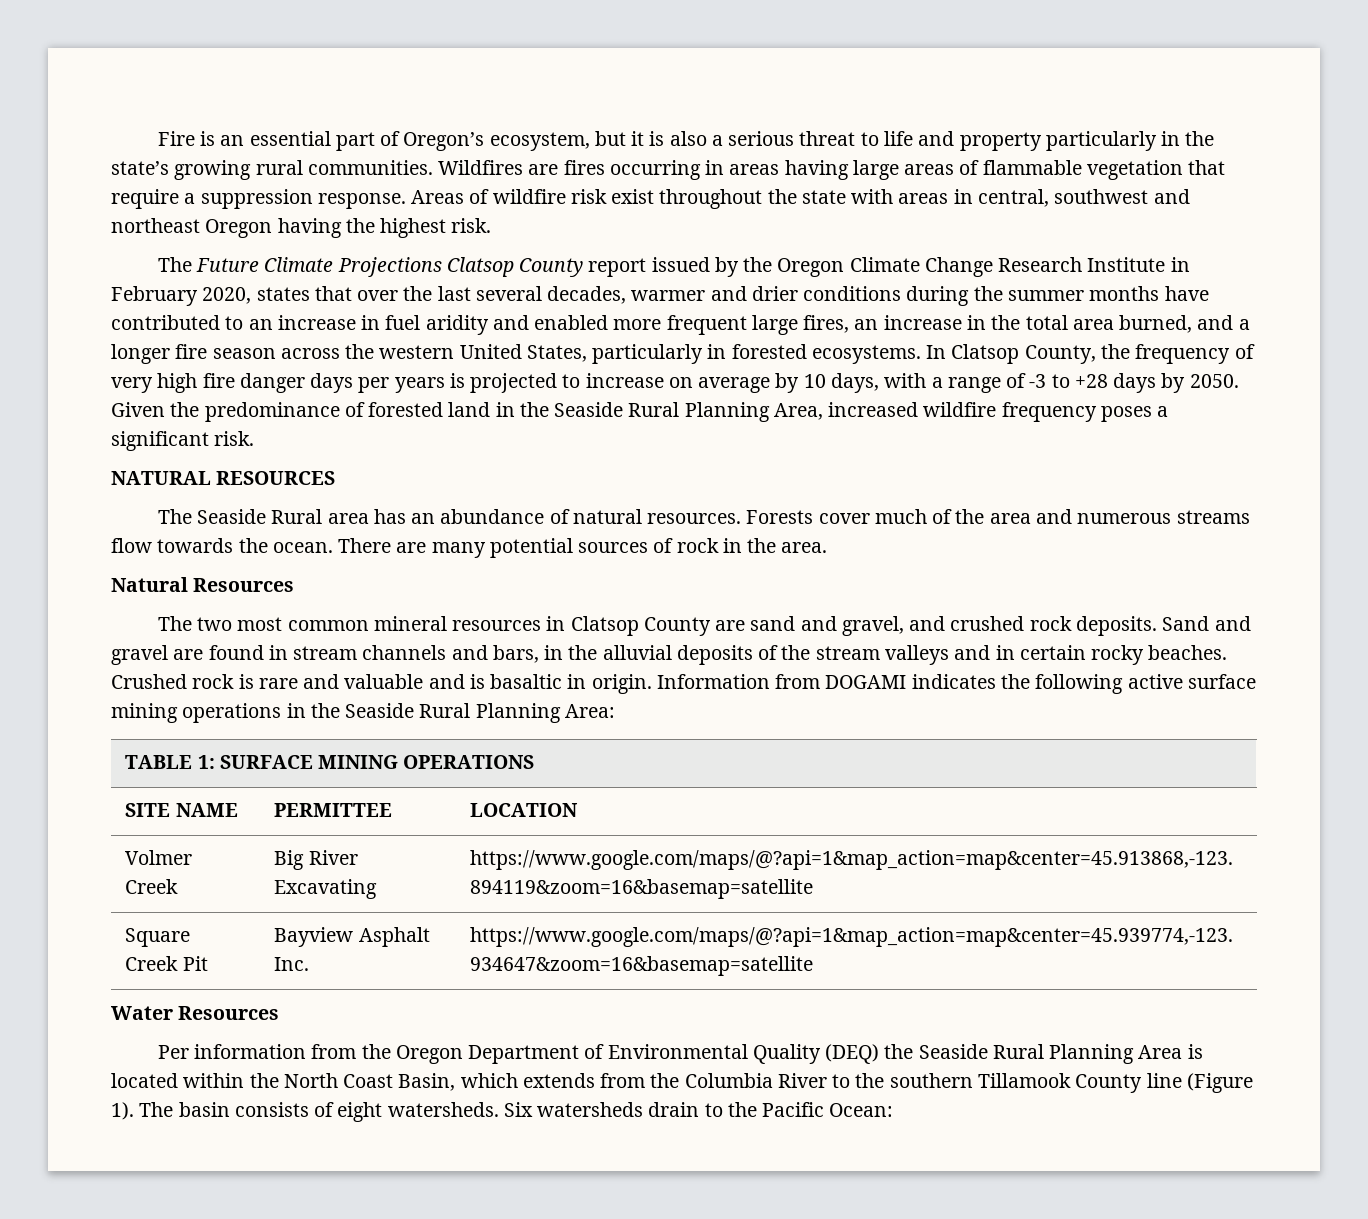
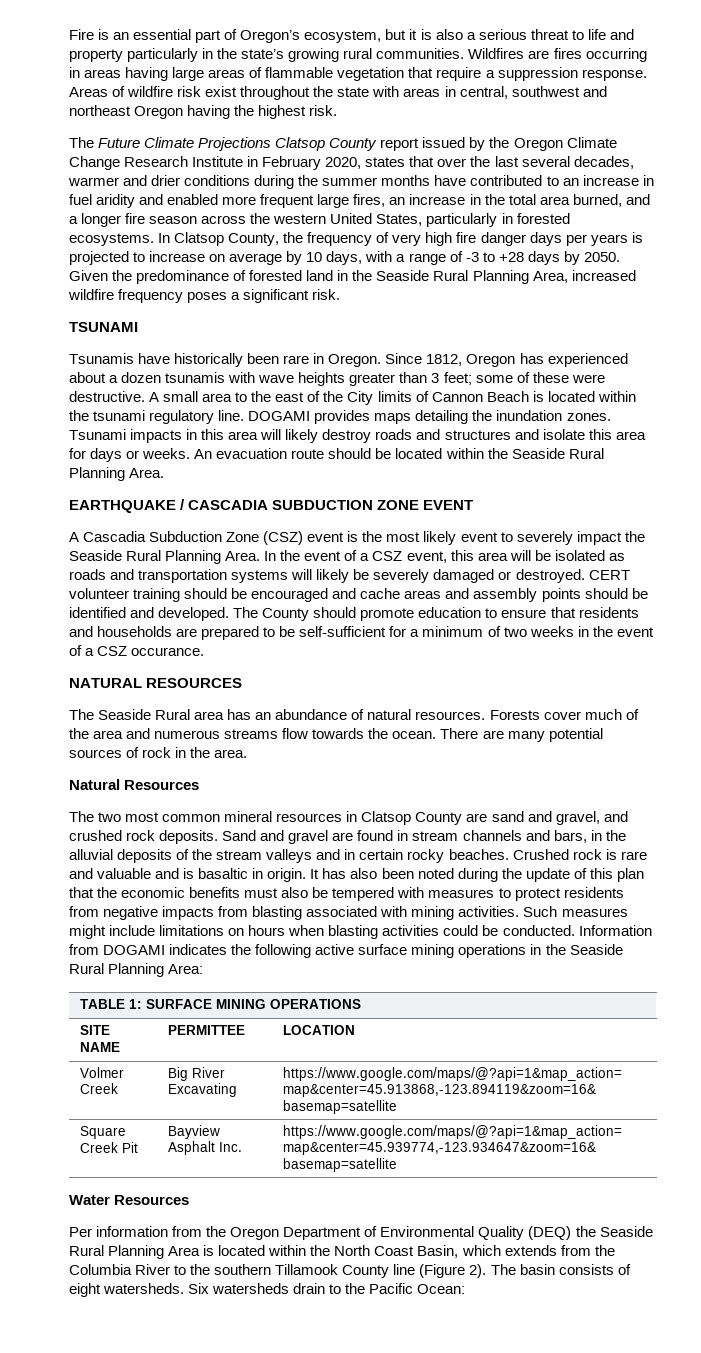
(255, 438) none -> [69,322,138,332] [69,353,628,367] [69,372,605,386] [69,391,636,405] [69,410,611,424] [69,429,646,443] [69,448,604,462] [69,467,165,481] [69,499,474,513] [69,531,645,545] [69,550,625,564] [69,569,630,583] [69,588,648,602] [69,607,639,621] [69,626,654,640] [69,645,205,656] // TSUNAMI // Tsunamis have historically been rare in Oregon. Since 1812, Oregon has experienced about a dozen tsunamis with wave heights greater than 3 feet; some of these were destructive. A small area to the east of the City limits of Cannon Beach is located within the tsunami regulatory line. DOGAMI provides maps detailing the inundation zones. Tsunami impacts in this area will likely destroy roads and structures and isolate this area for days or weeks. An evacuation route should be located within the Seaside Rural Planning Area. // EARTHQUAKE / CASCADIA SUBDUCTION ZONE EVENT // A Cascadia Subduction Zone (CSZ) event is the most likely event to severely impact the Seaside Rural Planning Area. In the event of a CSZ event, this area will be isolated as roads and transportation systems will likely be severely damaged or destroyed. CERT volunteer training should be encouraged and cache areas and assembly points should be identified and developed. The County should promote education to ensure that residents and households are prepared to be self-sufficient for a minimum of two weeks in the event of a CSZ occurance.
(652, 684) none -> [310,868,644,882] [69,887,624,901] [69,906,628,920] [69,925,575,939] It has also been noted during the update of this plan that the economic benefits must also be tempered with measures to protect residents from negative impacts from blasting associated with mining activities. Such measures might include limitations on hours when blasting activities could be conducted.
[111,1102,134,1120] 1). -> [469,1264,487,1278] 2).

